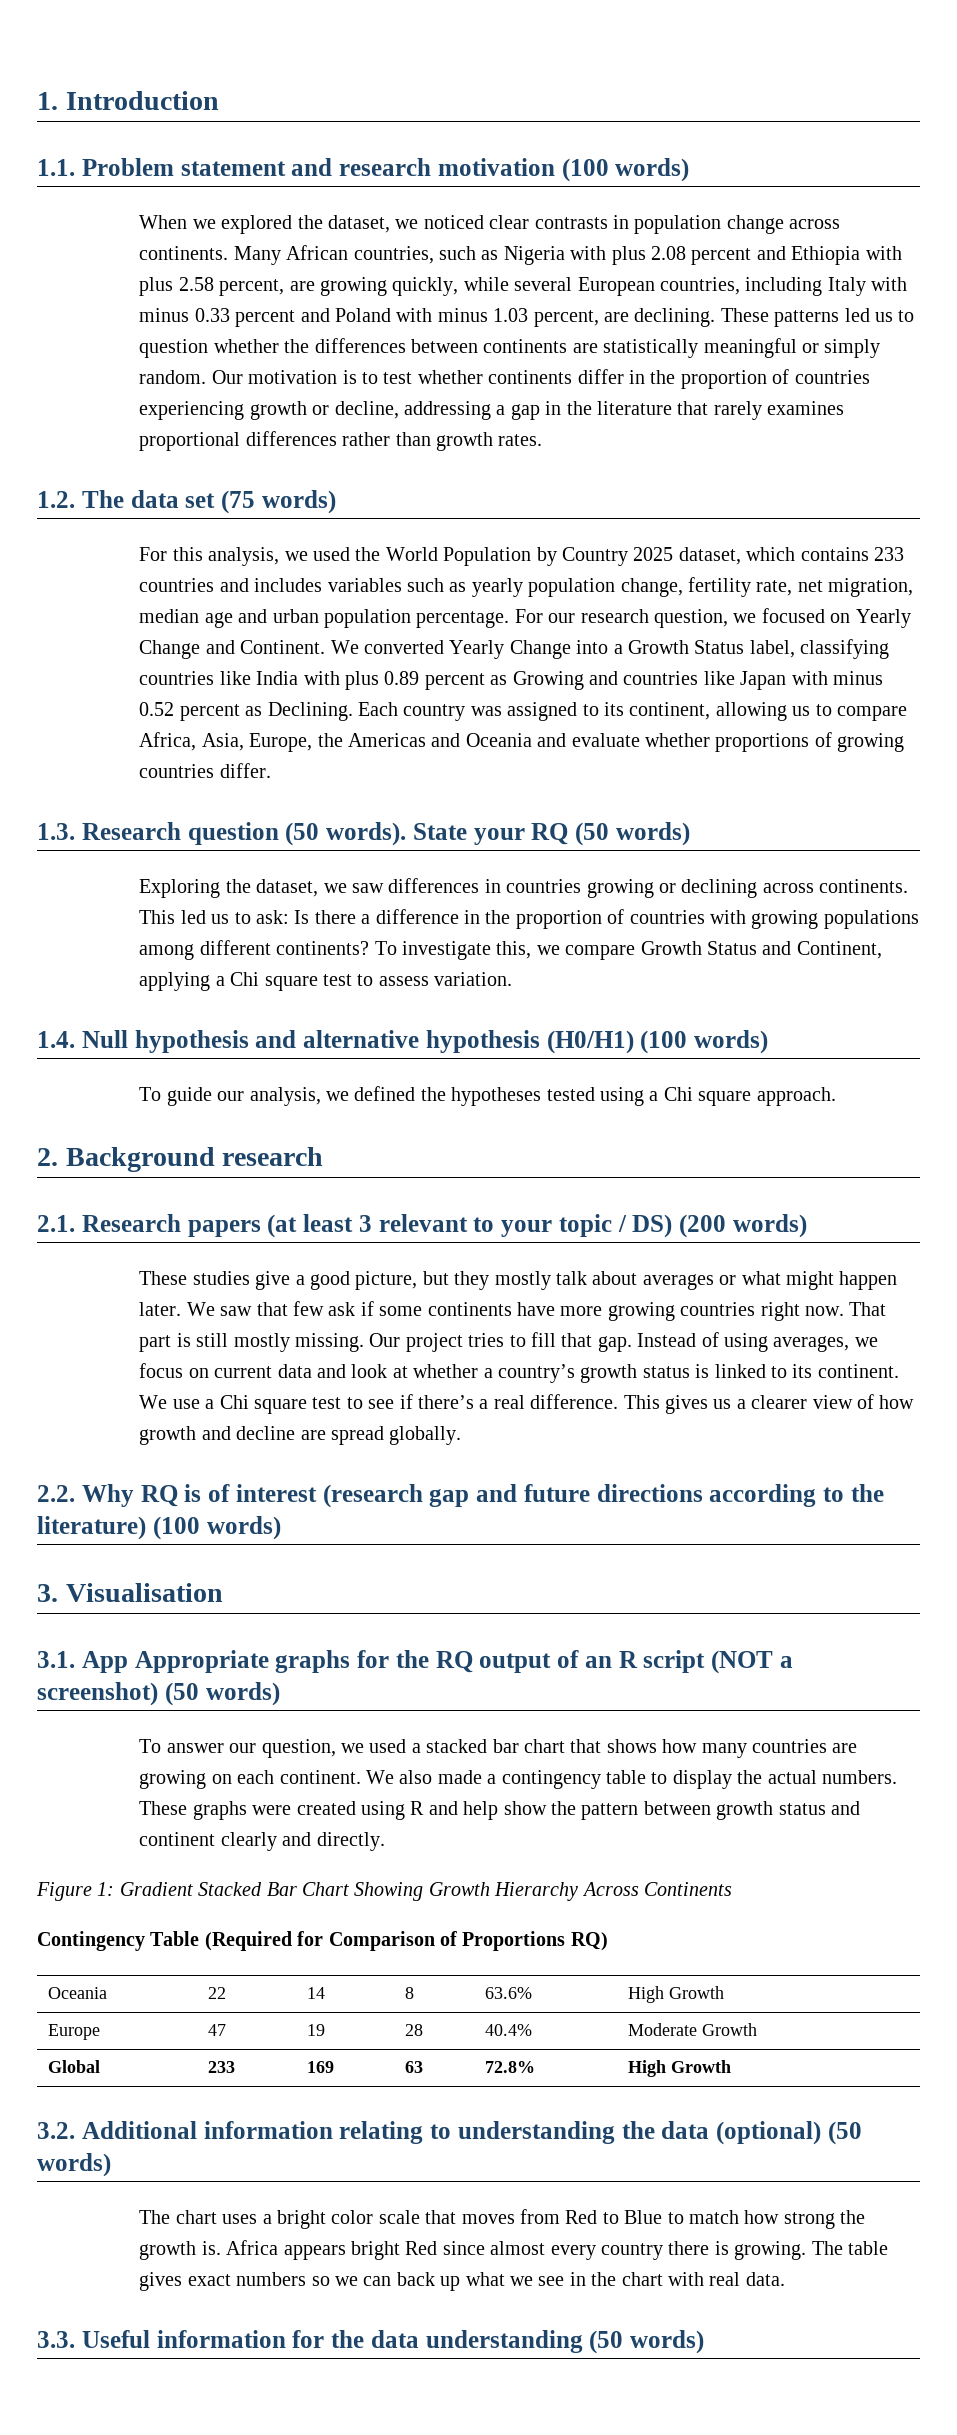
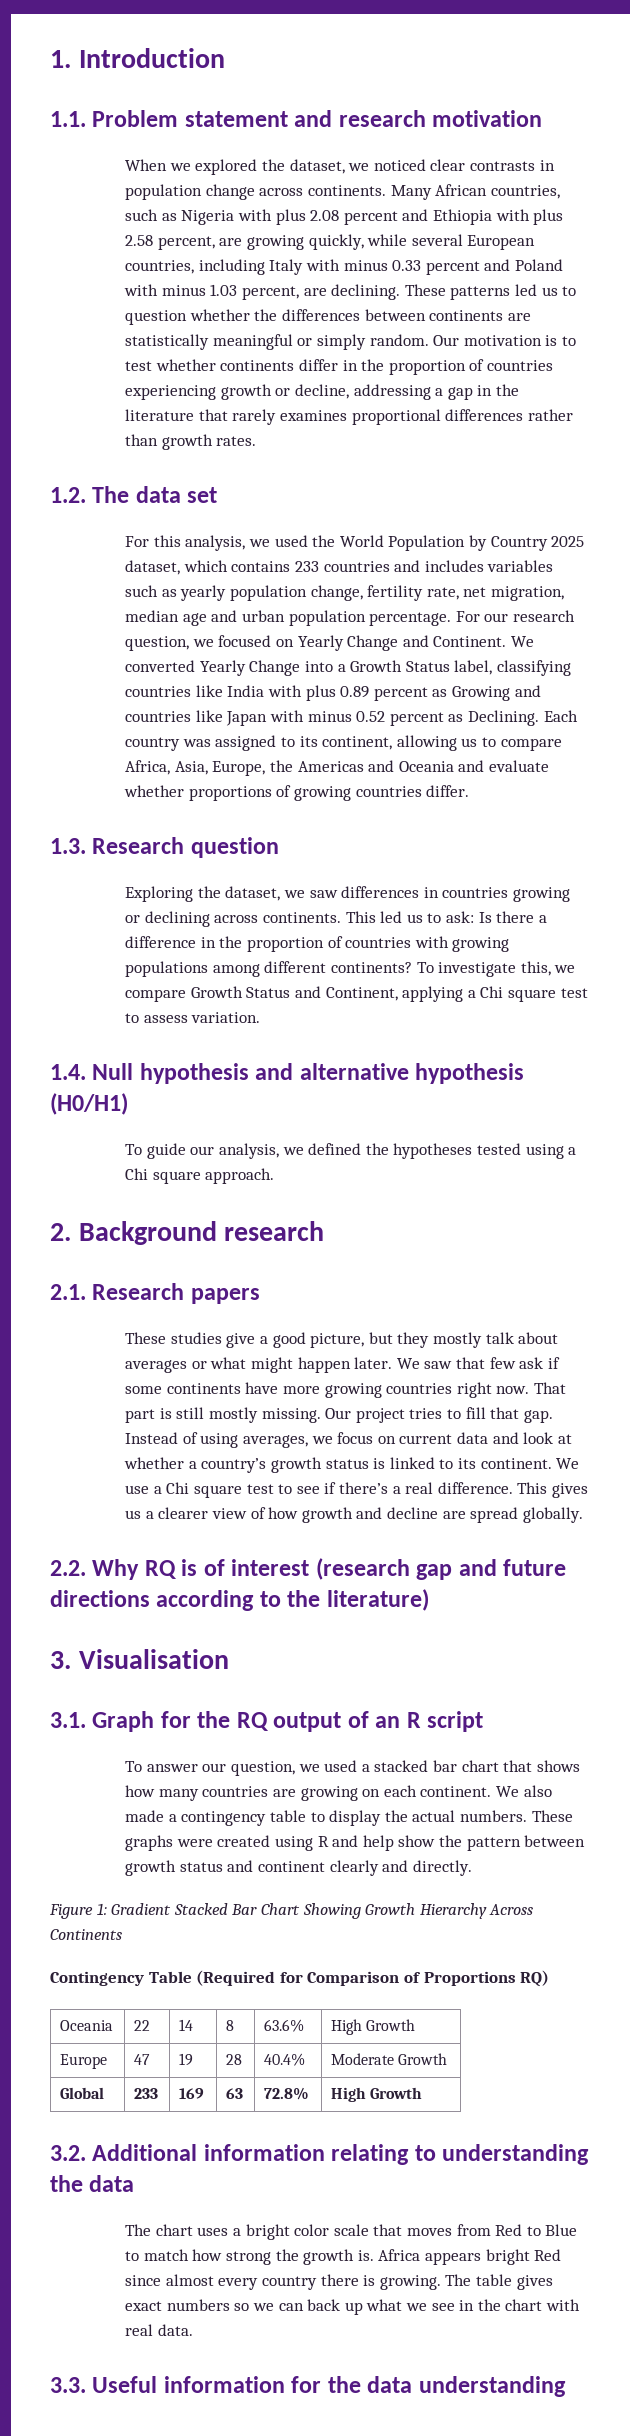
[561,158,690,182] (100 words) -> (543, 118) none
[221,490,336,514] (75 words) -> (218, 495) none
[285,822,690,846] (50 words). State your RQ (50 words) -> (279, 847) none
[640,1030,768,1054] (100 words) -> (128, 1104) none
[267,1214,807,1238] (at least 3 relevant to your topic / DS) (200 words) -> (260, 1296) none
[152,1516,281,1540] (100 words) -> (429, 1600) none
[81,1650,351,1673] App Appropriate graphs -> [92,1711,155,1732] Graph
[711,1650,793,1674] [37,1682,280,1706] (NOT a screenshot) (50 words) -> (484, 1721) none
[716,2121,862,2145] [37,2153,111,2177] (optional) (50 words) -> (135, 2183) none
[589,2330,704,2354] (50 words) -> (566, 2386) none

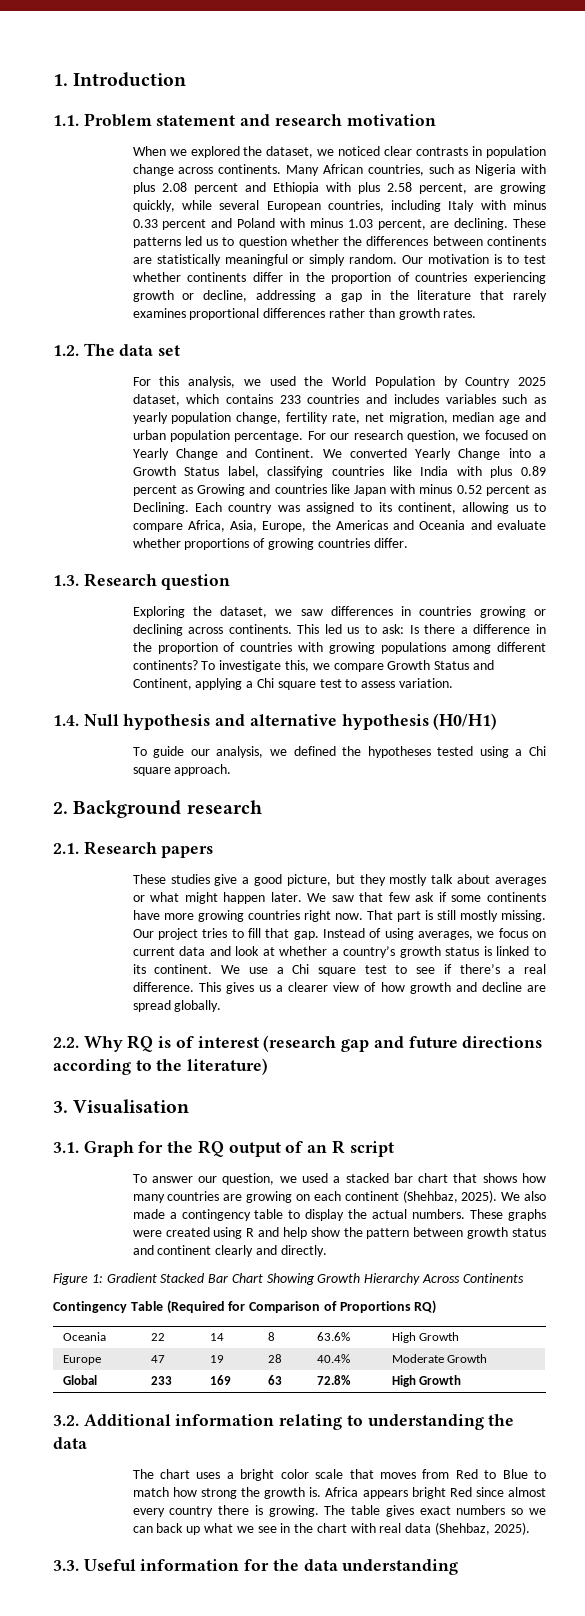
[420,1786,492,1797] continent. -> [344,1190,498,1203] continent (Shehbaz, 2025).
[157,2324,193,2336] data. -> [405,1522,530,1535] data (Shehbaz, 2025).

